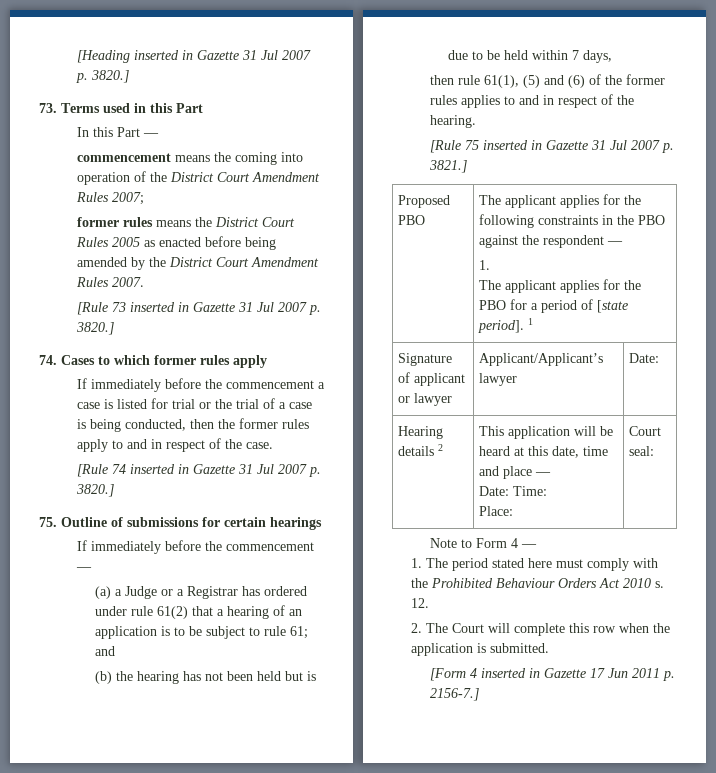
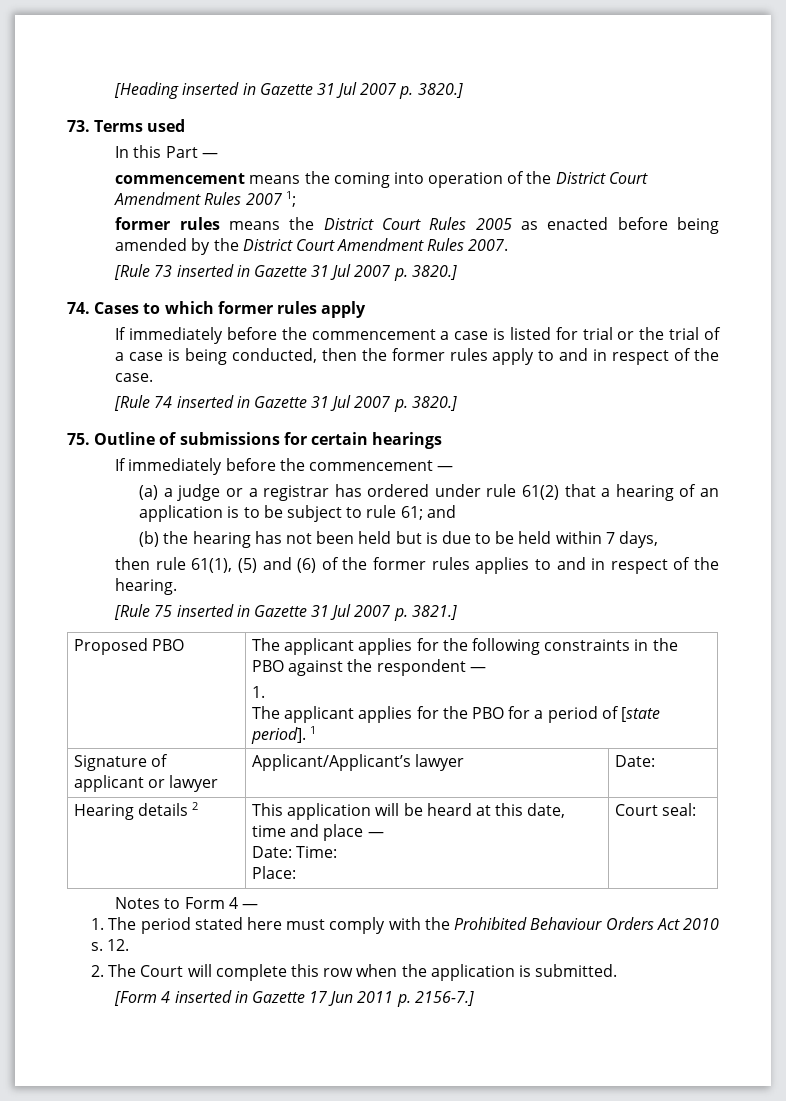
[134,103,203,113] in this Part -> (186, 125) none
[111,192,144,205] 2007; -> [245,191,296,207] 2007 1;
[125,586,158,599] Judge -> [177,484,221,501] judge
[187,586,239,599] Registrar -> [263,485,330,501] registrar
[429,538,457,548] Note -> [115,897,161,909] Notes

